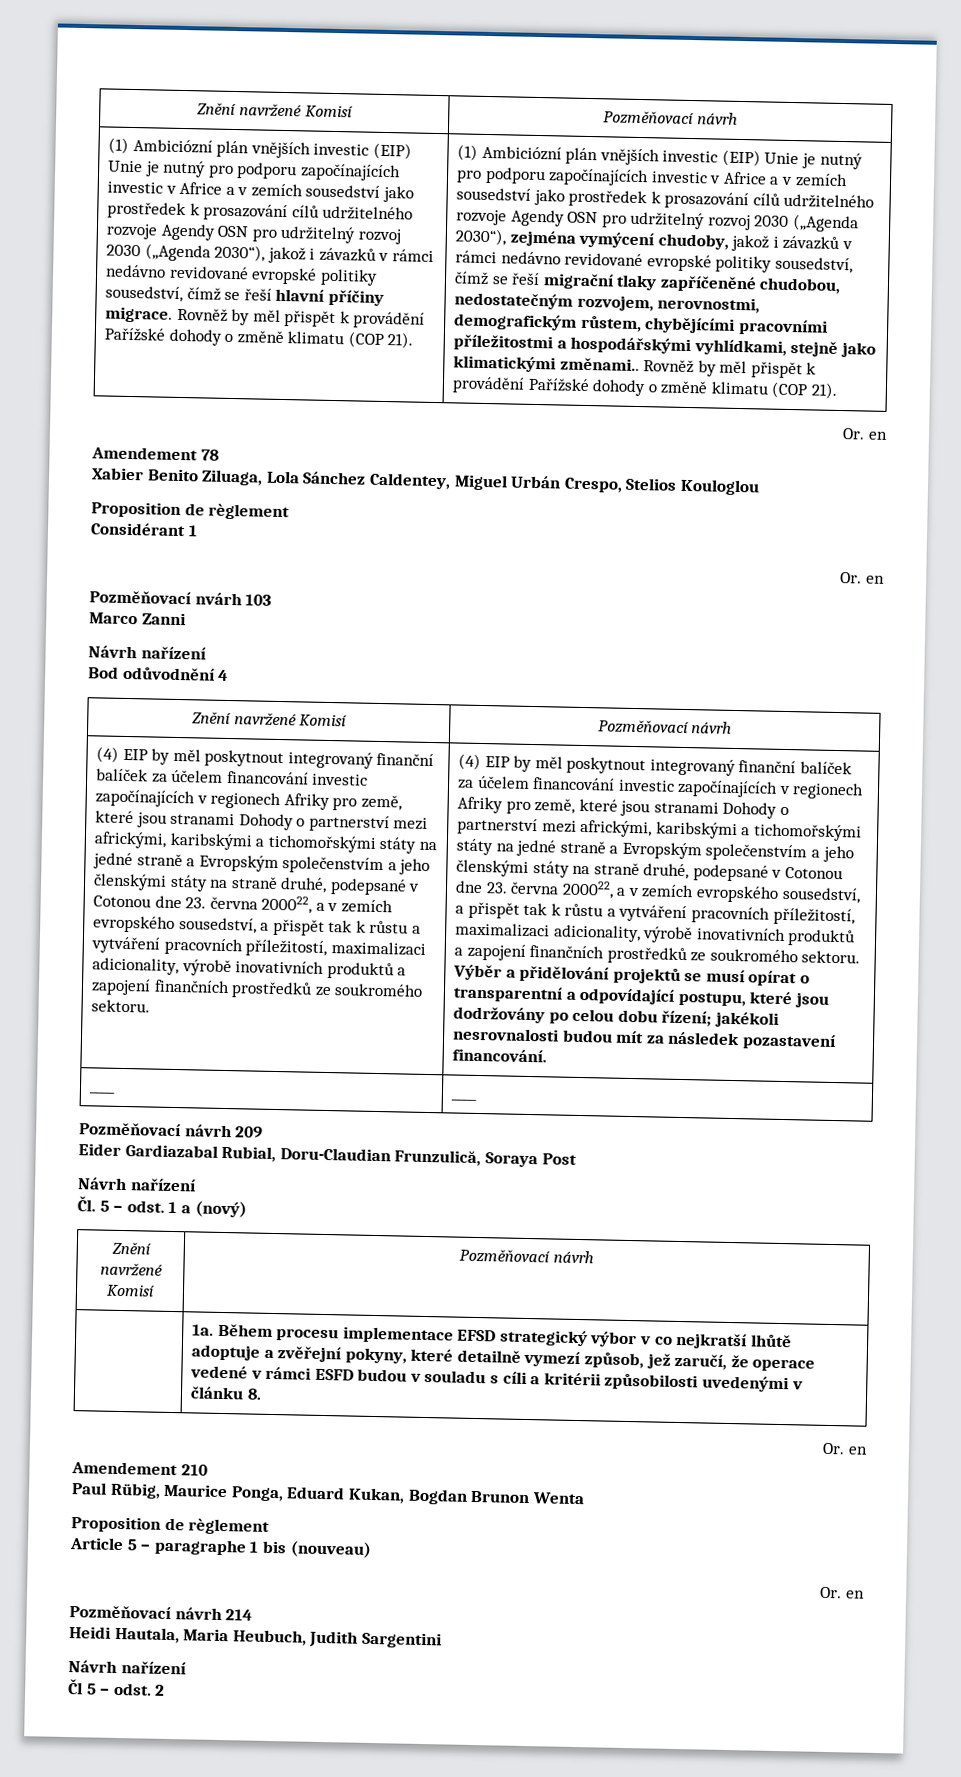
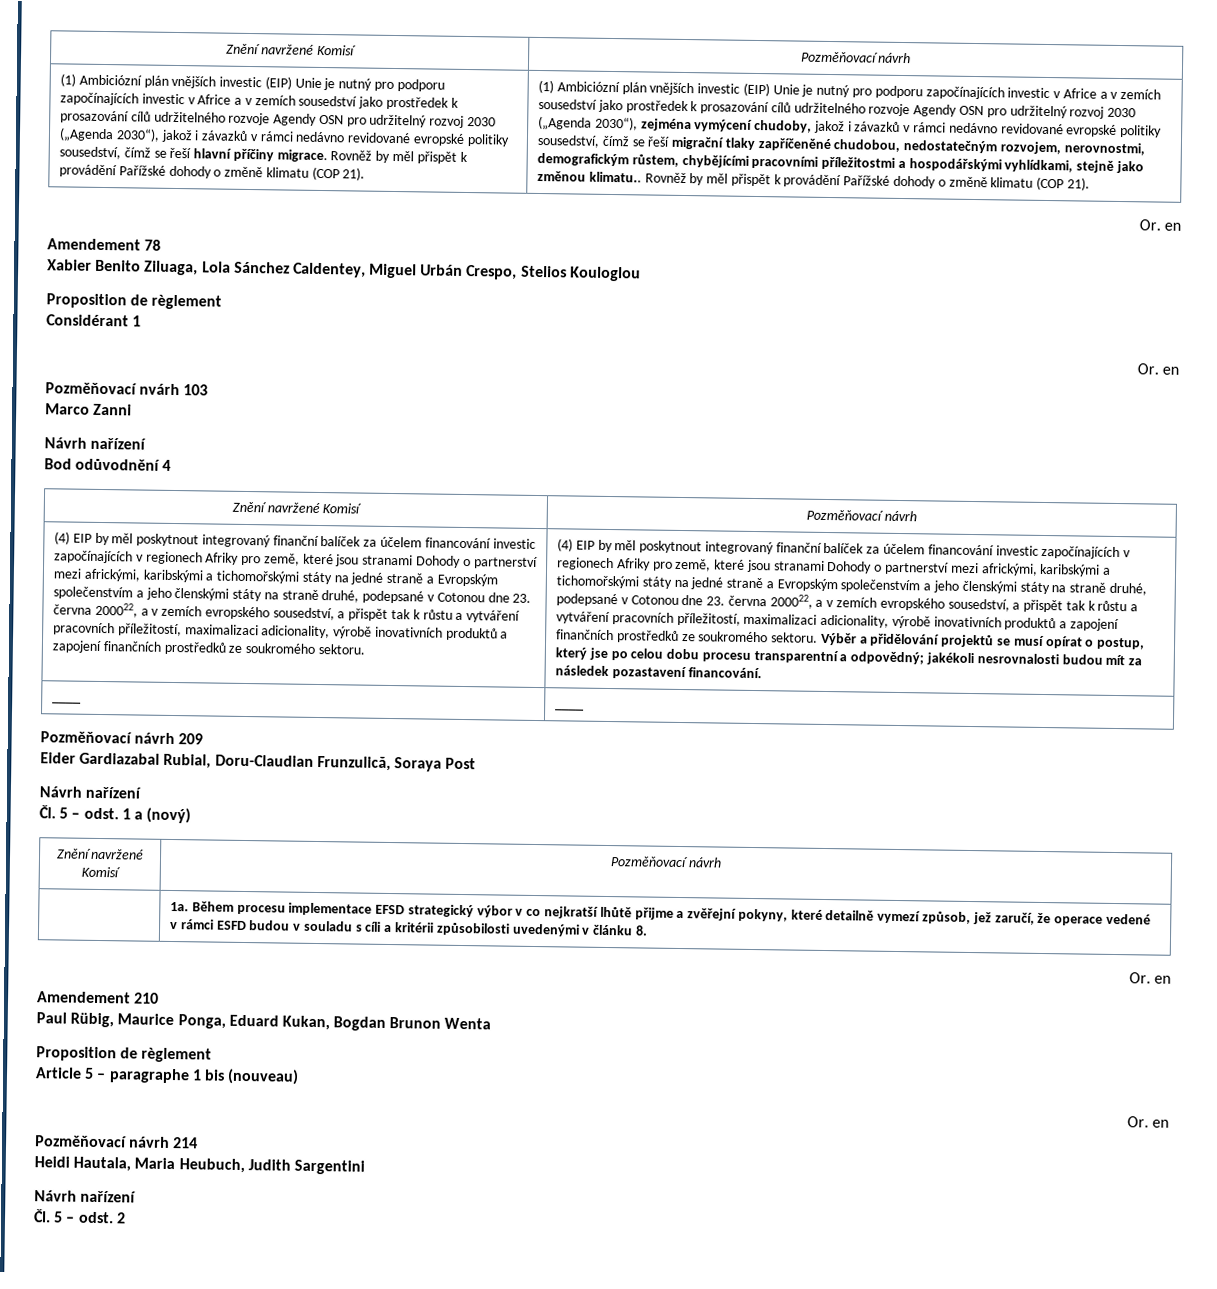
[452,355,640,373] klimatickými změnami.. -> [537,170,642,183] změnou klimatu..
[452,985,830,1008] [452,1006,713,1027] transparentní a odpovídající postupu, které jsou dodržovány po celou dobu řízení; -> [1096,637,1146,650] [555,647,925,665] postup, který jse po celou dobu procesu transparentní a odpovědný;
[190,1344,260,1361] adoptuje -> [634,907,674,920] přijme
[68,1679,83,1695] Čl -> [33,1209,51,1223] Čl.

